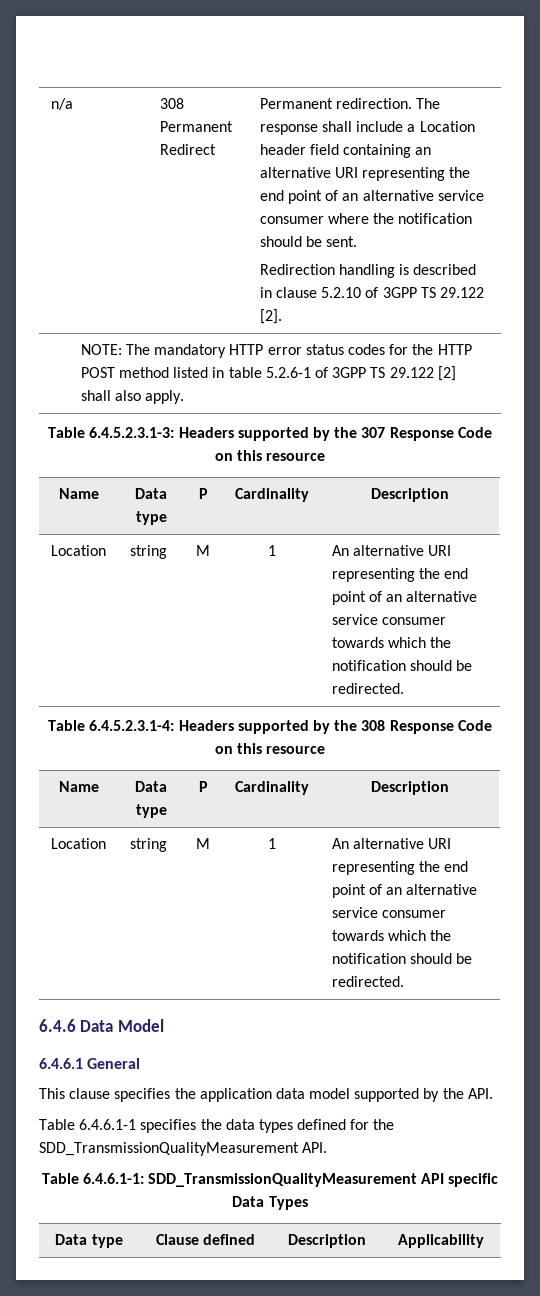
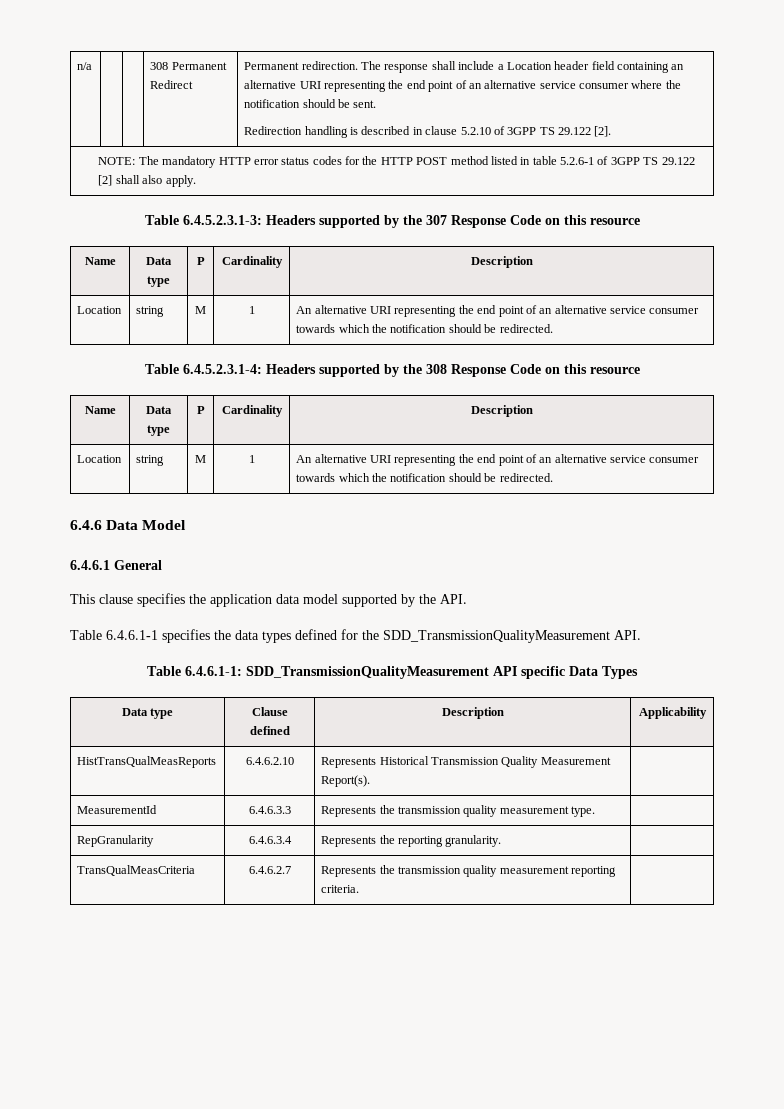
(484, 1241) none -> [77,756,217,768] [245,757,294,765] [321,756,611,768] [321,775,371,787] [77,805,158,814] [248,806,291,814] [321,805,596,817] [77,835,155,847] [248,836,292,844] [321,835,502,847] [77,865,196,876] [248,866,291,874] [321,865,617,877] [321,885,360,893] // HistTransQualMeasReports | 6.4.6.2.10 | Represents Historical Transmission Quality Measurement Report(s). | // MeasurementId | 6.4.6.3.3 | Represents the transmission quality measurement type. | // RepGranularity | 6.4.6.3.4 | Represents the reporting granularity. | // TransQualMeasCriteria | 6.4.6.2.7 | Represents the transmission quality measurement reporting criteria. |

